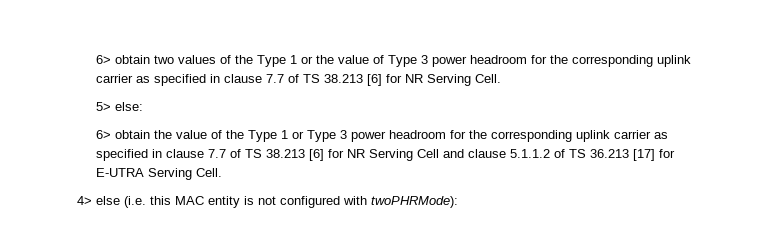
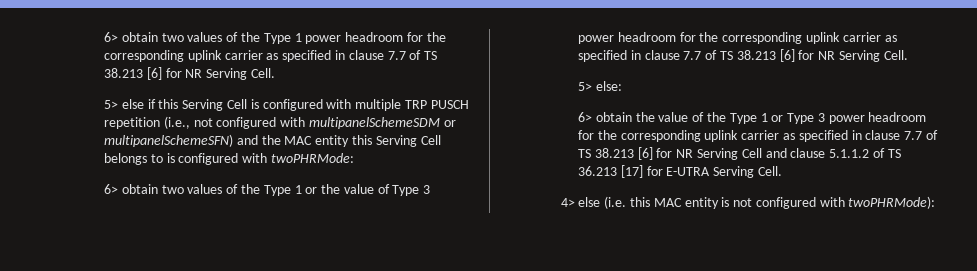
[96,55,298,67] 6> obtain two values of the Type 1 -> [104,32,446,44] [104,50,438,62] [104,67,276,80] [104,99,469,111] [104,116,456,129] [104,134,441,147] [104,153,355,165] [104,184,302,196] 6> obtain two values of the Type 1 power headroom for the corresponding uplink carrier as specified in clause 7.7 of TS 38.213 [6] for NR Serving Cell. // 5> else if this Serving Cell is configured with multiple TRP PUSCH repetition (i.e., not configured with multipanelSchemeSDM or multipanelSchemeSFN) and the MAC entity this Serving Cell belongs to is configured with twoPHRMode: // 6> obtain two values of the Type 1

